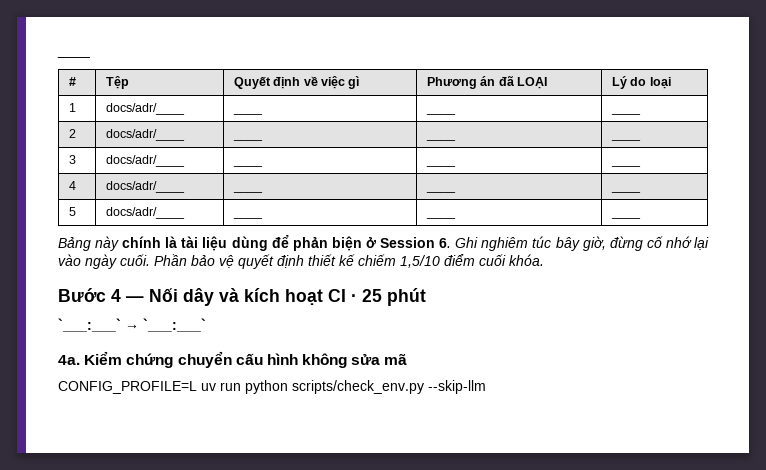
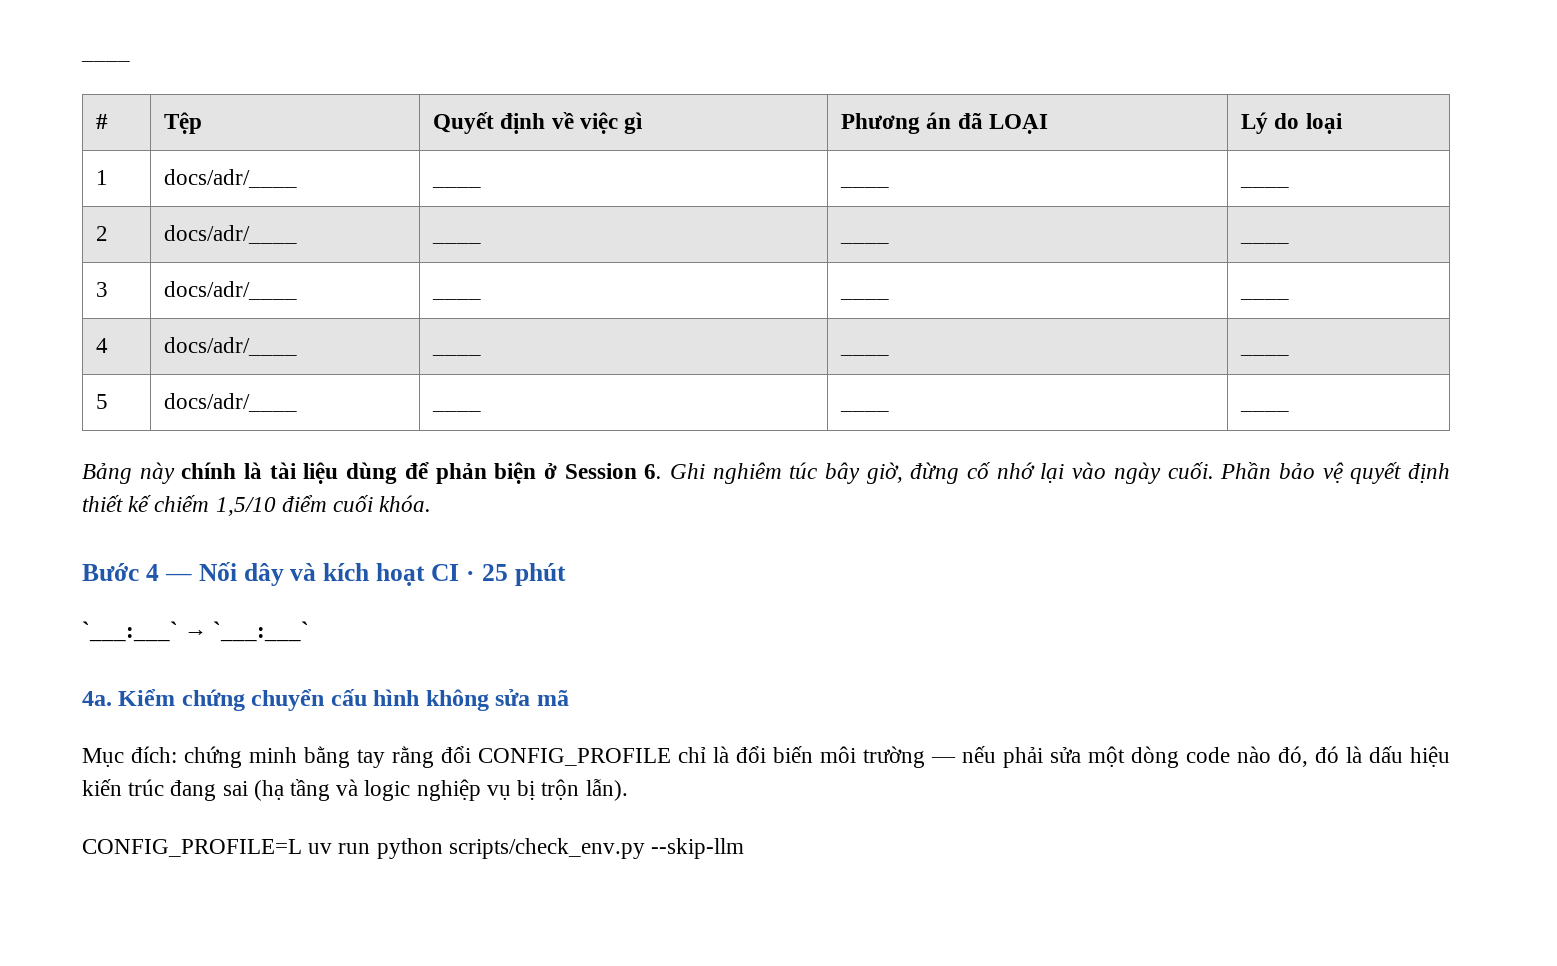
(408, 359) none -> [82,746,1450,768] [82,779,628,801] // Mục đích: chứng minh bằng tay rằng đổi CONFIG_PROFILE chỉ là đổi biến môi trường — nếu phải sửa một dòng code nào đó, đó là dấu hiệu kiến trúc đang sai (hạ tầng và logic nghiệp vụ bị trộn lẫn).

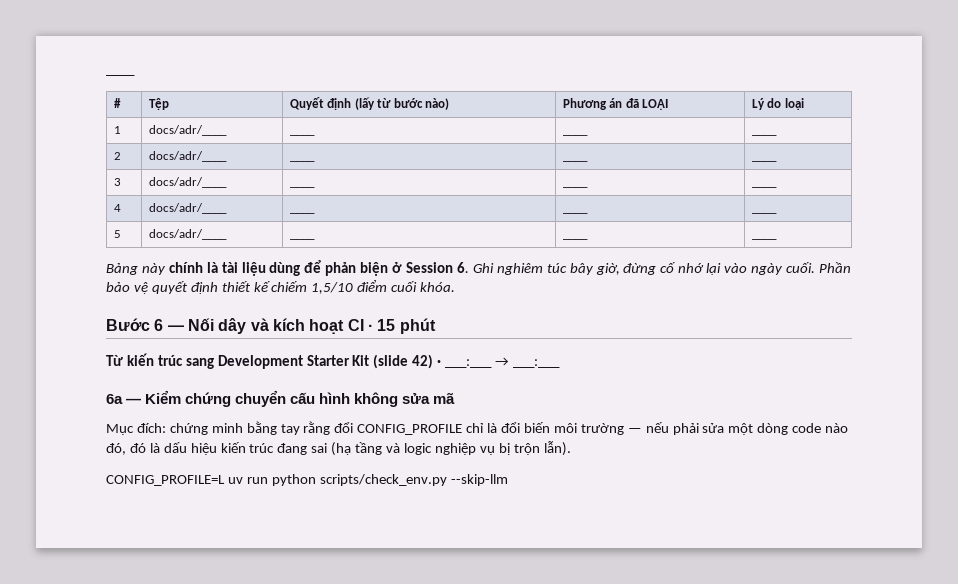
[551,112,643,134] về việc gì -> [354,97,450,110] (lấy từ bước nào)
[145,564,159,581] 4 -> [154,319,164,331] 6
[481,564,508,581] 25 -> [377,319,396,331] 15
[82,621,310,642] [82,691,112,706] `___:___` → `___:___` // 4a. -> [106,353,560,369] [106,394,142,404] Từ kiến trúc sang Development Starter Kit (slide 42) · ___:___ → ___:___ // 6a —

